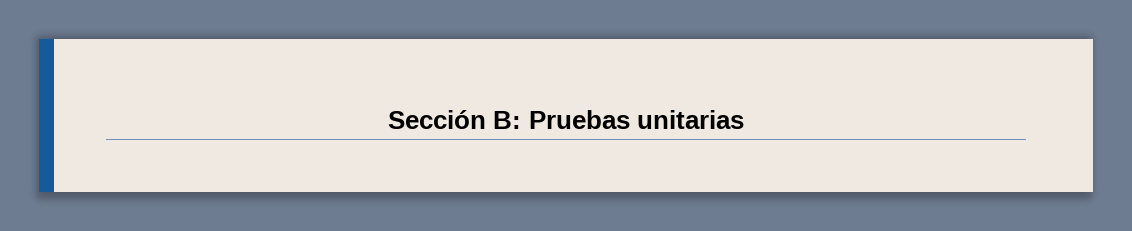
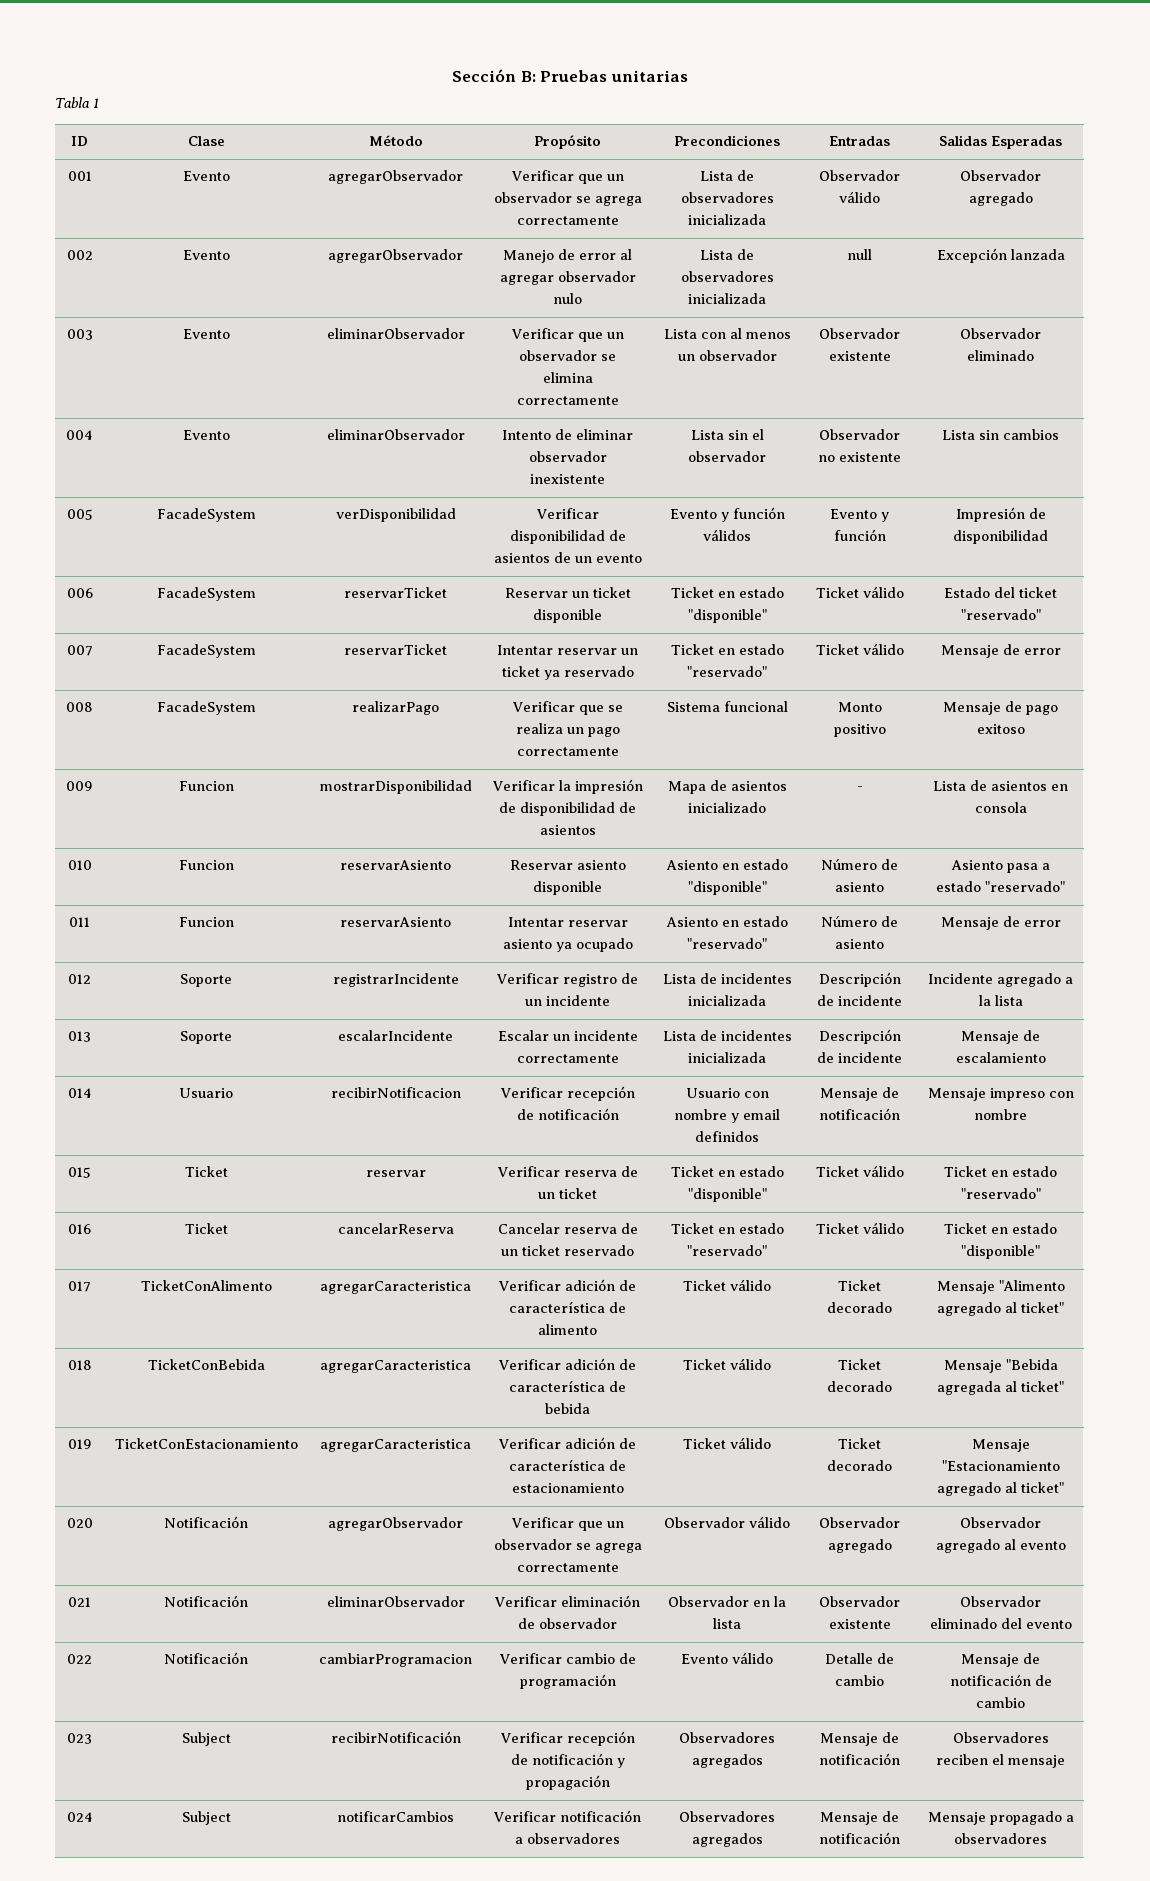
(744, 119) none -> [55,97,99,108] [71,136,88,146] [187,136,225,146] [368,135,423,146] [534,135,601,149] [674,135,780,146] [829,136,890,146] [939,135,1062,149] [67,171,92,181] [182,171,230,181] [328,170,463,184] [510,170,624,184] [493,192,642,206] [516,216,619,225] [700,170,754,181] [680,192,774,203] [688,214,766,225] [819,170,900,181] [839,191,880,203] [960,170,1041,181] [968,192,1033,206] [66,250,93,260] [182,250,230,260] [328,249,463,263] [503,249,632,263] [499,271,636,285] [553,293,582,304] [700,249,754,260] [680,271,774,282] [688,293,766,304] [847,249,872,260] [936,248,1065,263] [66,329,93,340] [182,329,230,339] [326,328,465,339] [510,328,624,342] [519,350,616,361] [542,372,593,383] [516,396,619,405] [663,328,791,339] [677,350,777,361] [819,328,900,339] [828,351,891,361] [960,328,1041,339] [967,350,1034,361] [66,430,93,440] [182,430,230,440] [326,429,465,440] [502,429,633,440] [528,451,607,462] [530,474,605,484] [690,429,764,440] [688,451,766,462] [819,429,900,440] [818,452,901,462] [942,429,1059,440] [66,509,93,520] [156,508,256,522] [335,508,456,522] [535,508,599,519] [509,530,626,544] [493,552,642,563] [669,507,785,522] [703,529,751,541] [830,509,889,522] [833,529,886,541] [955,507,1046,522] [953,530,1048,544] [66,588,93,598] [156,587,256,601] [344,587,447,598] [504,587,631,598] [533,609,602,623] [670,587,784,598] [687,609,767,623] [815,586,904,598] [944,587,1057,598] [960,609,1041,620] [66,645,93,656] [156,644,256,658] [344,644,447,655] [497,645,638,655] [501,666,634,680] [670,644,784,655] [687,666,767,677] [815,643,904,655] [940,644,1061,658] [66,702,93,712] [156,701,256,715] [352,701,439,715] [511,701,623,715] [515,723,620,737] [516,747,619,756] [666,701,788,712] [837,702,882,712] [833,724,886,737] [943,701,1058,715] [976,724,1025,734] [66,781,93,791] [178,781,234,791] [319,780,472,794] [491,779,643,794] [499,802,636,816] [539,825,596,835] [667,780,787,794] [688,802,766,813] [856,786,863,791] [933,780,1068,791] [974,802,1027,813] [67,860,92,870] [178,860,234,870] [340,860,451,870] [509,860,626,870] [533,881,602,895] [665,859,788,870] [687,881,767,895] [821,859,898,870] [835,882,884,892] [950,860,1050,873] [936,881,1065,892] [69,917,90,927] [178,917,234,927] [340,917,451,927] [507,917,628,927] [502,938,633,952] [665,916,788,927] [687,938,767,949] [821,916,898,927] [835,939,884,949] [940,916,1061,930] [68,974,91,984] [180,974,232,987] [332,973,459,987] [496,973,638,987] [525,995,610,1006] [662,973,792,984] [688,995,766,1006] [818,972,901,987] [817,995,902,1006] [928,973,1073,987] [978,995,1023,1006] [68,1031,91,1042] [180,1031,232,1044] [338,1030,453,1041] [497,1030,638,1041] [516,1054,619,1063] [662,1030,792,1041] [688,1052,766,1063] [818,1029,901,1044] [817,1052,902,1063] [961,1030,1040,1044] [955,1052,1046,1063] [67,1088,92,1098] [179,1088,233,1098] [330,1087,461,1098] [499,1086,635,1101] [516,1108,619,1120] [685,1088,769,1098] [674,1109,780,1123] [695,1131,759,1142] [820,1087,899,1101] [819,1108,900,1120] [927,1088,1074,1101] [974,1109,1027,1120] [68,1167,91,1178] [184,1166,228,1177] [365,1170,426,1177] [496,1166,638,1177] [538,1188,597,1199] [670,1166,784,1177] [687,1188,767,1202] [815,1165,904,1177] [944,1166,1057,1177] [960,1188,1041,1199] [68,1224,91,1234] [184,1223,228,1234] [337,1223,454,1234] [497,1223,638,1234] [501,1245,634,1256] [670,1223,784,1234] [687,1245,767,1256] [815,1222,904,1234] [944,1223,1057,1234] [961,1245,1040,1259] [68,1281,91,1292] [140,1280,272,1291] [320,1281,471,1294] [498,1279,636,1291] [509,1301,626,1313] [538,1324,597,1335] [683,1279,771,1291] [838,1280,881,1291] [827,1302,892,1313] [936,1280,1065,1294] [937,1302,1064,1316] [67,1360,92,1370] [147,1359,265,1370] [320,1360,471,1373] [498,1358,636,1370] [509,1380,626,1392] [545,1403,590,1414] [683,1358,771,1370] [838,1359,881,1370] [827,1381,892,1392] [943,1359,1058,1373] [937,1381,1064,1395] [67,1439,92,1449] [114,1438,298,1449] [320,1439,471,1452] [498,1437,636,1449] [509,1459,626,1471] [511,1483,624,1493] [683,1437,771,1449] [838,1438,881,1449] [827,1460,892,1471] [971,1439,1030,1452] [941,1460,1060,1471] [937,1482,1064,1496] [66,1518,93,1528] [164,1516,248,1528] [328,1517,463,1531] [510,1517,624,1531] [493,1539,642,1553] [516,1563,619,1572] [664,1516,790,1528] [819,1517,900,1528] [827,1539,892,1553] [960,1517,1041,1528] [935,1539,1066,1553] [68,1597,91,1607] [164,1595,248,1607] [326,1596,465,1607] [494,1595,640,1607] [518,1618,617,1629] [668,1596,786,1607] [713,1618,741,1629] [819,1596,900,1607] [828,1619,891,1629] [960,1596,1041,1607] [929,1618,1072,1629] [67,1654,92,1664] [164,1652,248,1664] [319,1653,472,1667] [498,1653,636,1664] [519,1674,616,1689] [681,1652,773,1664] [825,1653,894,1664] [835,1675,884,1686] [961,1653,1040,1667] [949,1674,1052,1686] [976,1697,1025,1708] [67,1733,92,1744] [181,1732,231,1746] [330,1731,461,1743] [499,1731,635,1746] [510,1753,625,1768] [525,1775,610,1790] [679,1732,775,1743] [691,1754,763,1768] [820,1732,899,1746] [819,1753,900,1765] [952,1732,1049,1743] [936,1754,1065,1768] [66,1812,93,1822] [181,1811,231,1825] [337,1811,454,1822] [493,1810,641,1822] [515,1833,620,1844] [679,1811,775,1822] [691,1833,763,1847] [820,1811,899,1825] [819,1832,900,1844] [927,1811,1074,1825] [954,1833,1047,1844] // Tabla 1 // ID | Clase | Método | Propósito | Precondiciones | Entradas | Salidas Esperadas // 001 | Evento | agregarObservador | Verificar que un observador se agrega correctamente | Lista de observadores inicializada | Observador válido | Observador agregado // 002 | Evento | agregarObservador | Manejo de error al agregar observador nulo | Lista de observadores inicializada | null | Excepción lanzada // 003 | Evento | eliminarObservador | Verificar que un observador se elimina correctamente | Lista con al menos un observador | Observador existente | Observador eliminado // 004 | Evento | eliminarObservador | Intento de eliminar observador inexistente | Lista sin el observador | Observador no existente | Lista sin cambios // 005 | FacadeSystem | verDisponibilidad | Verificar disponibilidad de asientos de un evento | Evento y función válidos | Evento y función | Impresión de disponibilidad // 006 | FacadeSystem | reservarTicket | Reservar un ticket disponible | Ticket en estado "disponible" | Ticket válido | Estado del ticket "reservado" // 007 | FacadeSystem | reservarTicket | Intentar reservar un ticket ya reservado | Ticket en estado "reservado" | Ticket válido | Mensaje de error // 008 | FacadeSystem | realizarPago | Verificar que se realiza un pago correctamente | Sistema funcional | Monto positivo | Mensaje de pago exitoso // 009 | Funcion | mostrarDisponibilidad | Verificar la impresión de disponibilidad de asientos | Mapa de asientos inicializado | - | Lista de asientos en consola // 010 | Funcion | reservarAsiento | Reservar asiento disponible | Asiento en estado "disponible" | Número de asiento | Asiento pasa a estado "reservado" // 011 | Funcion | reservarAsiento | Intentar reservar asiento ya ocupado | Asiento en estado "reservado" | Número de asiento | Mensaje de error // 012 | Soporte | registrarIncidente | Verificar registro de un incidente | Lista de incidentes inicializada | Descripción de incidente | Incidente agregado a la lista // 013 | Soporte | escalarIncidente | Escalar un incidente correctamente | Lista de incidentes inicializada | Descripción de incidente | Mensaje de escalamiento // 014 | Usuario | recibirNotificacion | Verificar recepción de notificación | Usuario con nombre y email definidos | Mensaje de notificación | Mensaje impreso con nombre // 015 | Ticket | reservar | Verificar reserva de un ticket | Ticket en estado "disponible" | Ticket válido | Ticket en estado "reservado" // 016 | Ticket | cancelarReserva | Cancelar reserva de un ticket reservado | Ticket en estado "reservado" | Ticket válido | Ticket en estado "disponible" // 017 | TicketConAlimento | agregarCaracteristica | Verificar adición de característica de alimento | Ticket válido | Ticket decorado | Mensaje "Alimento agregado al ticket" // 018 | TicketConBebida | agregarCaracteristica | Verificar adición de característica de bebida | Ticket válido | Ticket decorado | Mensaje "Bebida agregada al ticket" // 019 | TicketConEstacionamiento | agregarCaracteristica | Verificar adición de característica de estacionamiento | Ticket válido | Ticket decorado | Mensaje "Estacionamiento agregado al ticket" // 020 | Notificación | agregarObservador | Verificar que un observador se agrega correctamente | Observador válido | Observador agregado | Observador agregado al evento // 021 | Notificación | eliminarObservador | Verificar eliminación de observador | Observador en la lista | Observador existente | Observador eliminado del evento // 022 | Notificación | cambiarProgramacion | Verificar cambio de programación | Evento válido | Detalle de cambio | Mensaje de notificación de cambio // 023 | Subject | recibirNotificación | Verificar recepción de notificación y propagación | Observadores agregados | Mensaje de notificación | Observadores reciben el mensaje // 024 | Subject | notificarCambios | Verificar notificación a observadores | Observadores agregados | Mensaje de notificación | Mensaje propagado a observadores

